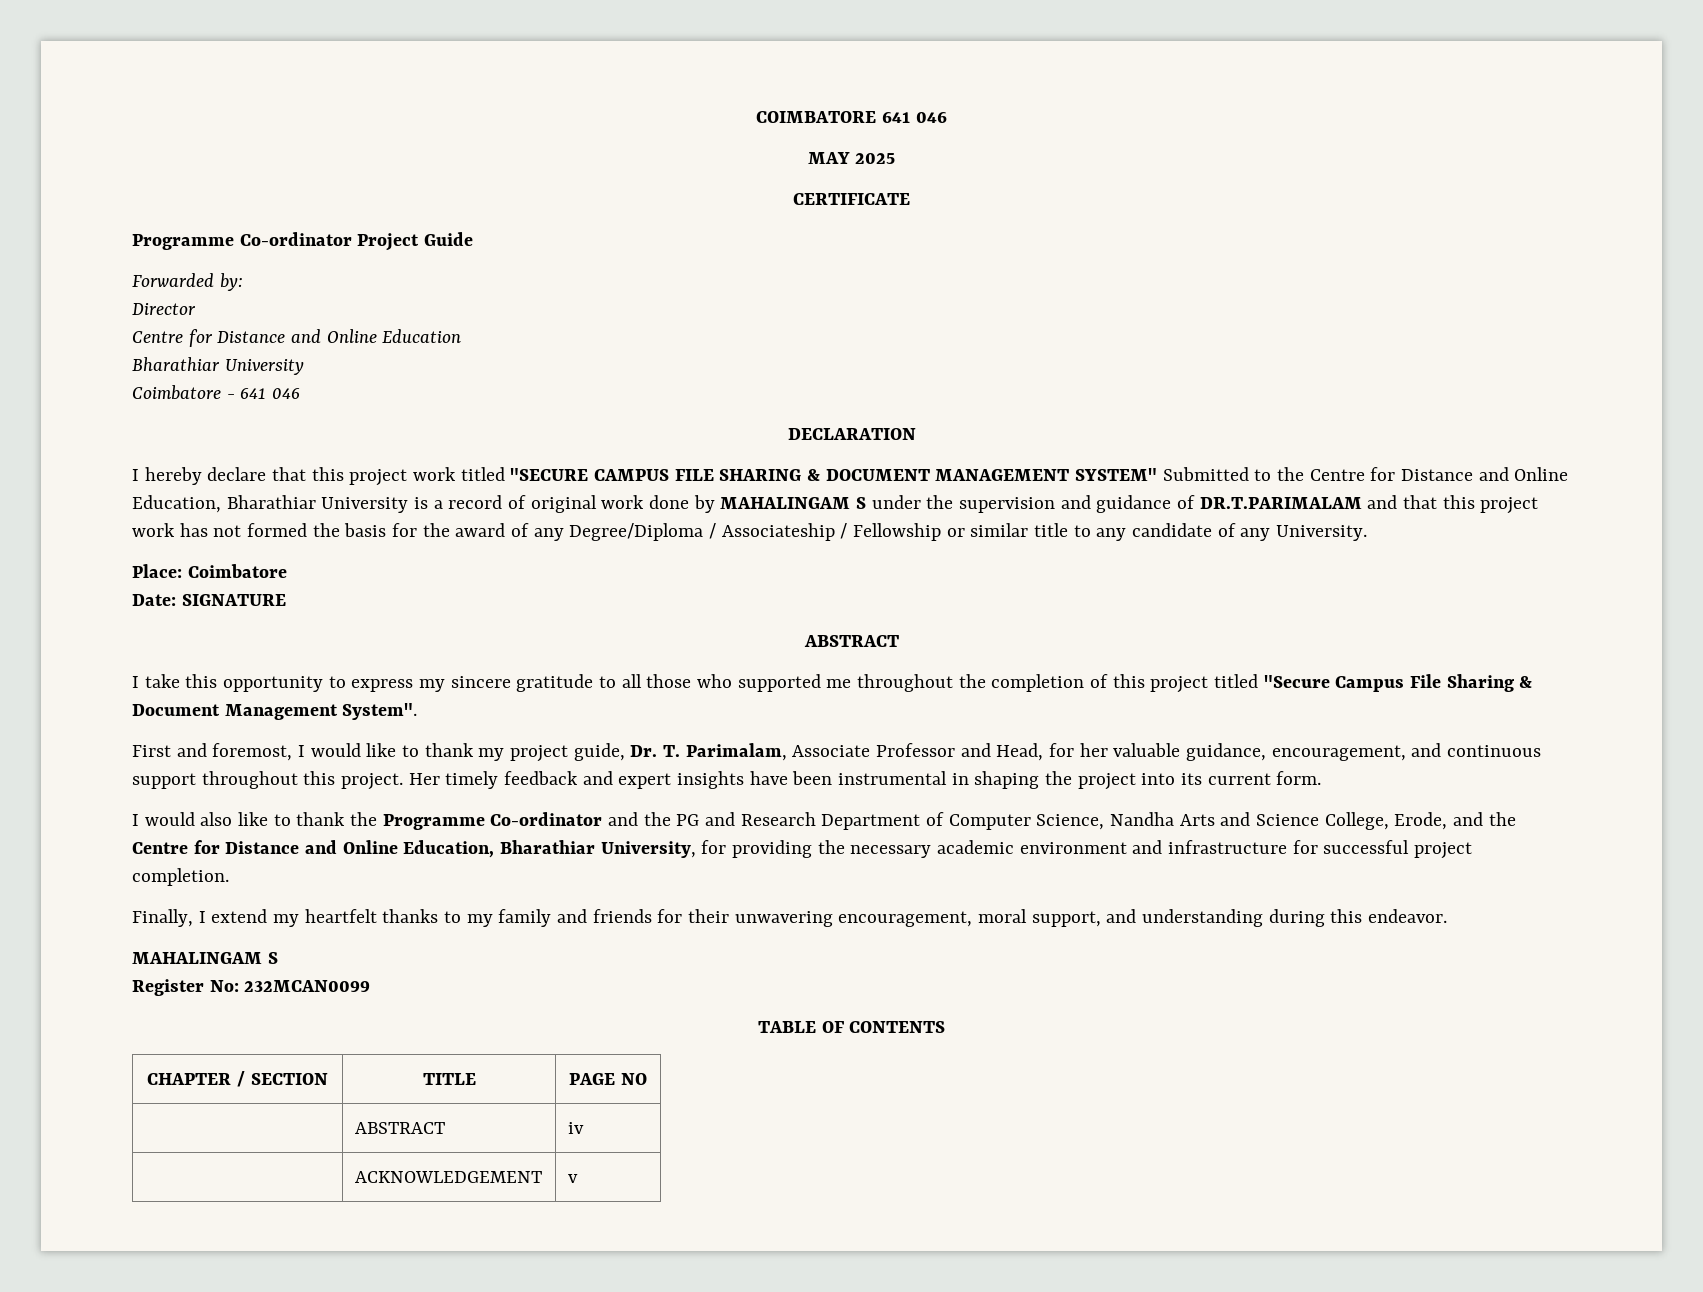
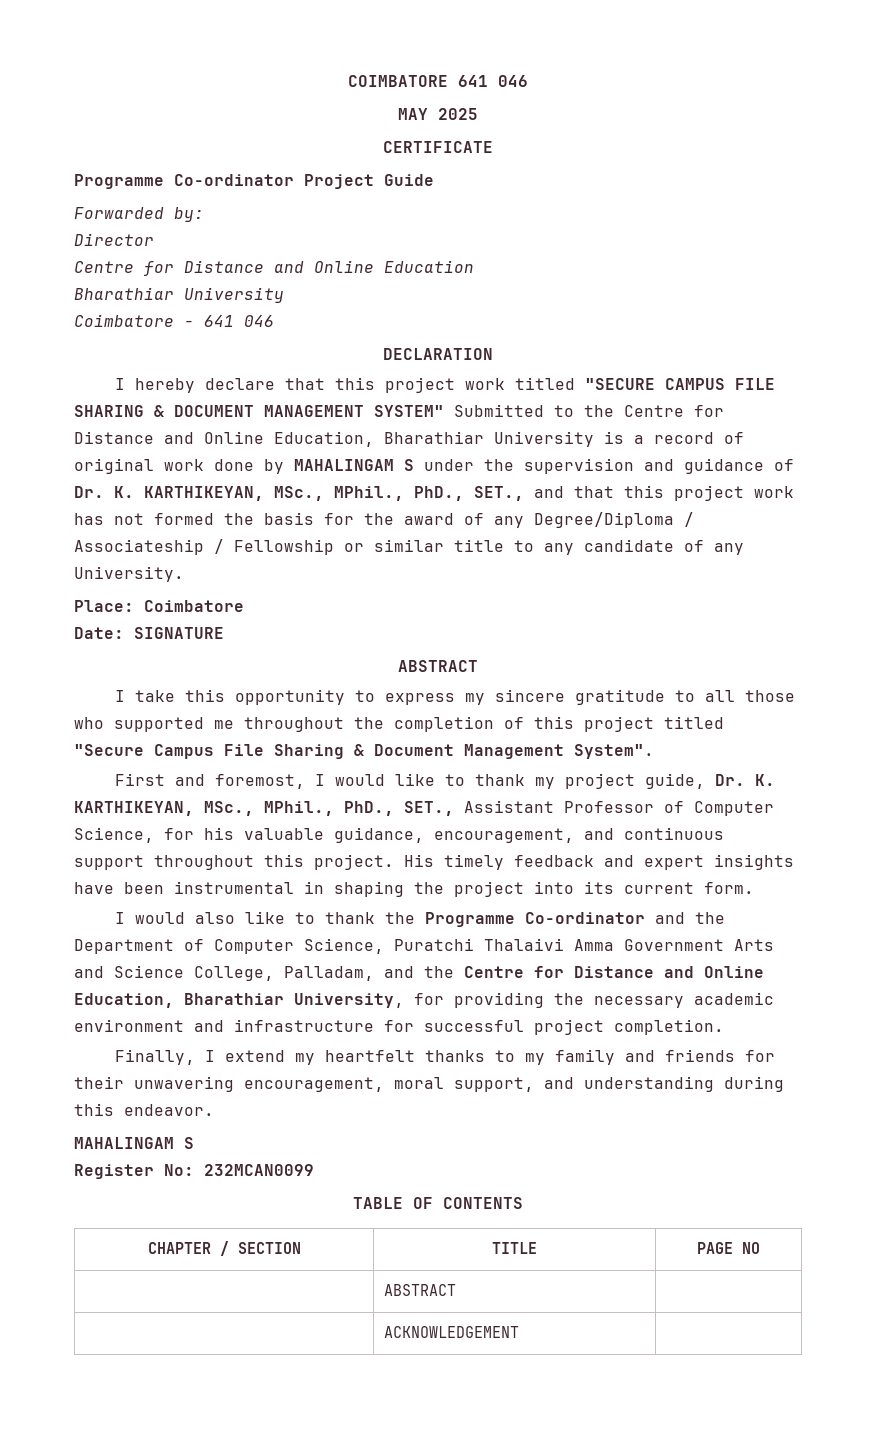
[1199,497,1362,509] DR.T.PARIMALAM -> [74,486,524,501] Dr. K. KARTHIKEYAN, MSc., MPhil., PhD., SET.,
[663,743,1108,761] T. Parimalam, Associate Professor and Head, for her -> [755,774,776,786] [74,800,774,816] [74,827,234,843] K. KARTHIKEYAN, MSc., MPhil., PhD., SET., Assistant Professor of Computer Science, for his
[408,773,440,785] Her -> [404,854,434,867] His
[676,812,816,826] PG and Research -> (726, 918) none
[1110,812,1175,826] Nandha -> [394,938,724,951] Puratchi Thalaivi Amma Government
[1394,812,1448,830] Erode, -> [284,966,374,981] Palladam,
[567,1122,584,1134] iv -> (456, 1290) none
[567,1174,578,1183] v -> (519, 1332) none

